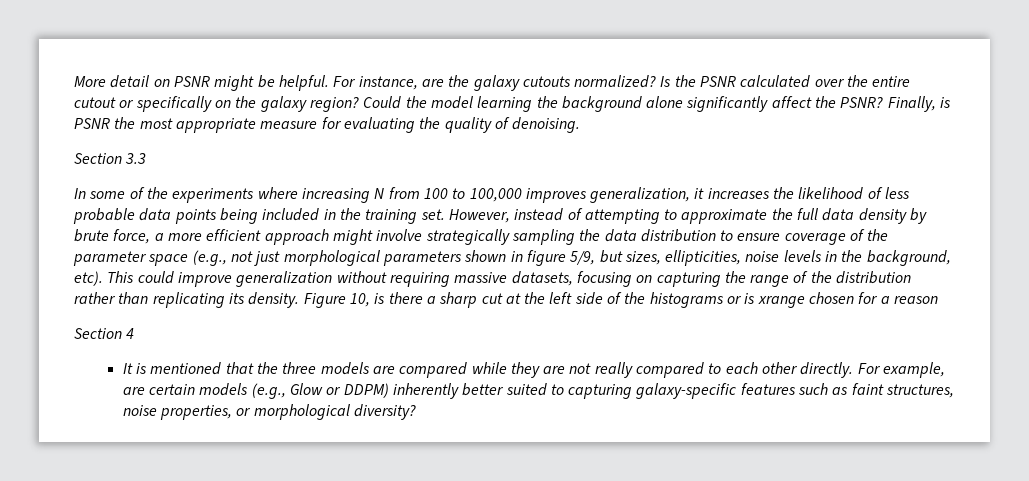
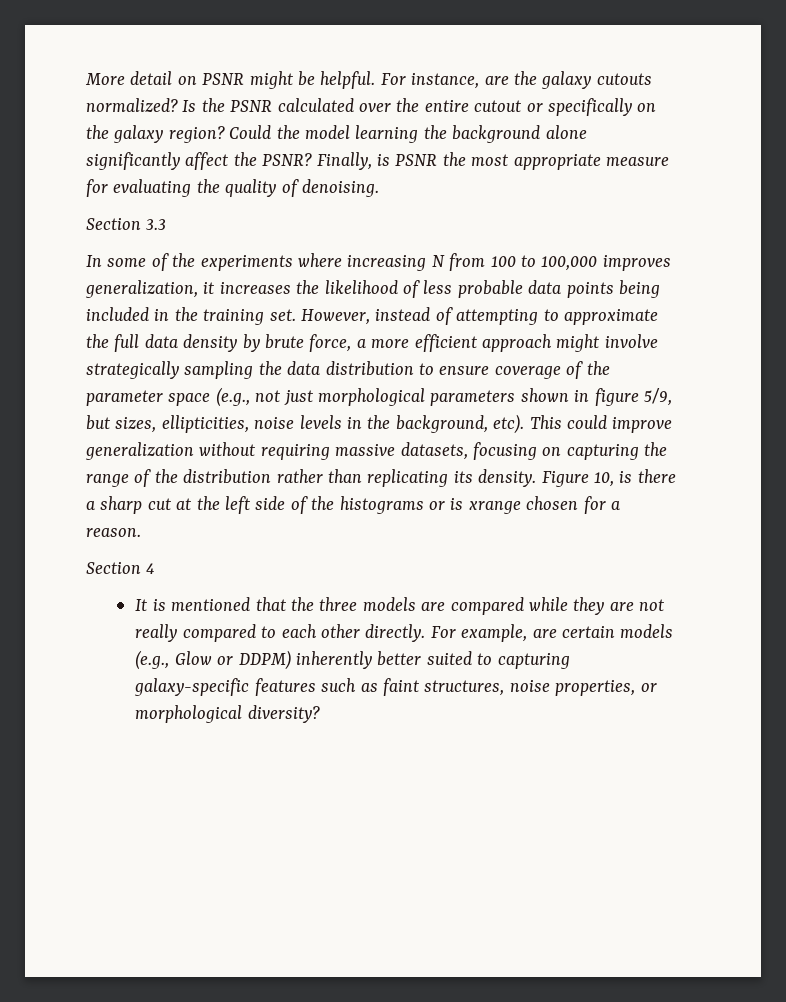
[894,296,939,304] reason -> [86,527,141,537] reason.

